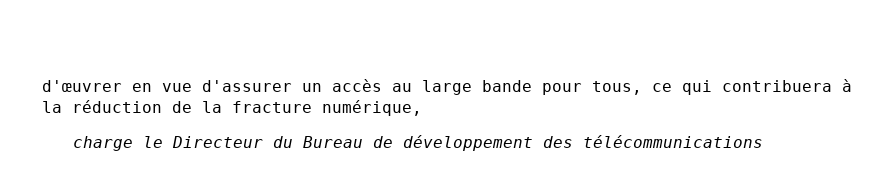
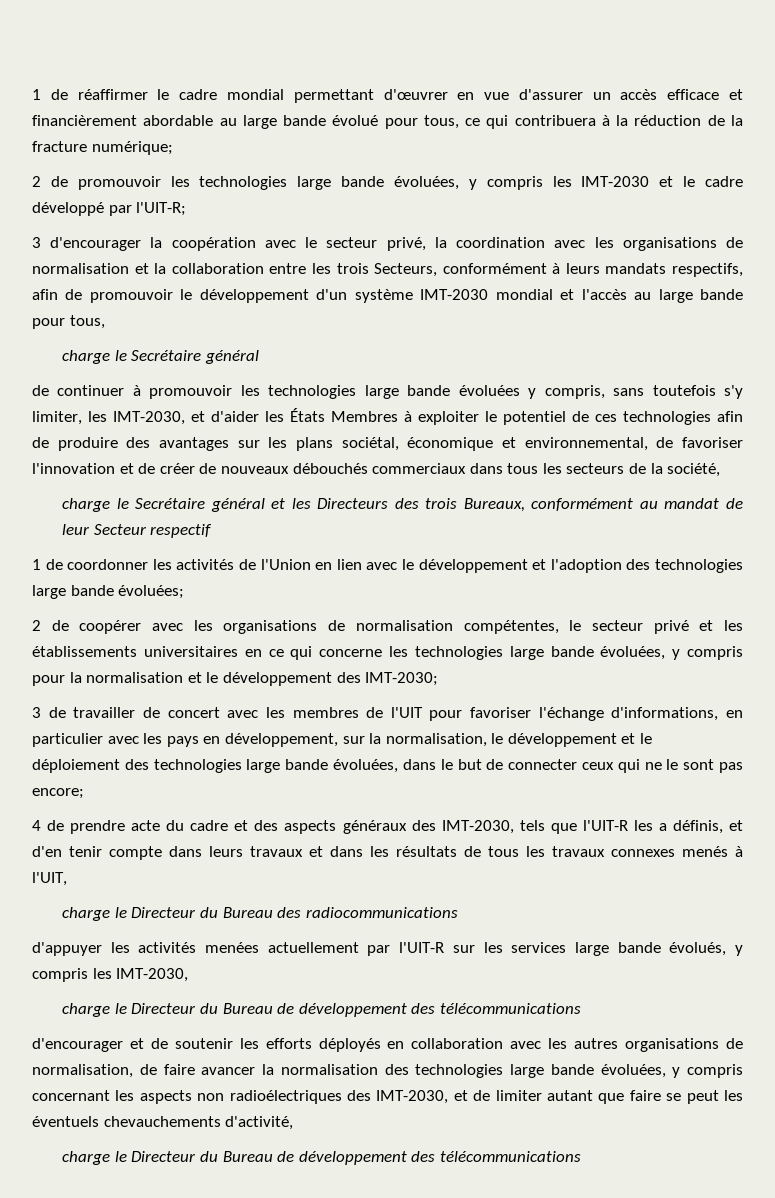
(42, 86) none -> [32,89,374,103] 1 de réaffirmer le cadre mondial permettant
[392,80,532,95] au large bande -> [667,89,744,100] [32,115,379,129] efficace et financièrement abordable au large bande évolué
[322,100,422,116] [73,135,764,151] numérique, // charge le Directeur du Bureau de développement des télécommunications -> [91,141,173,155] [32,176,743,190] [32,202,187,216] [32,237,743,251] [32,263,744,277] [32,289,743,303] [32,315,105,329] [62,350,259,364] [32,385,743,399] [32,408,743,425] [32,437,743,451] [32,463,721,477] [62,498,744,512] [62,524,213,538] [32,559,744,573] [32,585,185,599] [32,620,744,634] [32,646,743,660] [32,672,439,686] [32,707,743,721] [32,733,653,747] [32,759,743,773] [32,788,84,799] [32,820,743,834] [32,846,743,860] [32,872,67,886] [62,907,458,921] [32,942,743,956] [32,968,189,982] [62,1003,581,1017] [32,1038,743,1052] [32,1064,743,1078] [32,1090,743,1104] [32,1116,294,1130] [62,1151,581,1165] numérique; // 2 de promouvoir les technologies large bande évoluées, y compris les IMT-2030 et le cadre développé par l'UIT-R; // 3 d'encourager la coopération avec le secteur privé, la coordination avec les organisations de normalisation et la collaboration entre les trois Secteurs, conformément à leurs mandats respectifs, afin de promouvoir le développement d'un système IMT-2030 mondial et l'accès au large bande pour tous, // charge le Secrétaire général // de continuer à promouvoir les technologies large bande évoluées y compris, sans toutefois s'y limiter, les IMT-2030, et d'aider les États Membres à exploiter le potentiel de ces technologies afin de produire des avantages sur les plans sociétal, économique et environnemental, de favoriser l'innovation et de créer de nouveaux débouchés commerciaux dans tous les secteurs de la société, // charge le Secrétaire général et les Directeurs des trois Bureaux, conformément au mandat de leur Secteur respectif // 1 de coordonner les activités de l'Union en lien avec le développement et l'adoption des technologies large bande évoluées; // 2 de coopérer avec les organisations de normalisation compétentes, le secteur privé et les établissements universitaires en ce qui concerne les technologies large bande évoluées, y compris pour la normalisation et le développement des IMT-2030; // 3 de travailler de concert avec les membres de l'UIT pour favoriser l'échange d'informations, en particulier avec les pays en développement, sur la normalisation, le développement et le déploiement des technologies large bande évoluées, dans le but de connecter ceux qui ne le sont pas encore; // 4 de prendre acte du cadre et des aspects généraux des IMT-2030, tels que l'UIT-R les a définis, et d'en tenir compte dans leurs travaux et dans les résultats de tous les travaux connexes menés à l'UIT, // charge le Directeur du Bureau des radiocommunications // d'appuyer les activités menées actuellement par l'UIT-R sur les services large bande évolués, y compris les IMT-2030, // charge le Directeur du Bureau de développement des télécommunications // d'encourager et de soutenir les efforts déployés en collaboration avec les autres organisations de normalisation, de faire avancer la normalisation des technologies large bande évoluées, y compris concernant les aspects non radioélectriques des IMT-2030, et de limiter autant que faire se peut les éventuels chevauchements d'activité, // charge le Directeur du Bureau de développement des télécommunications

